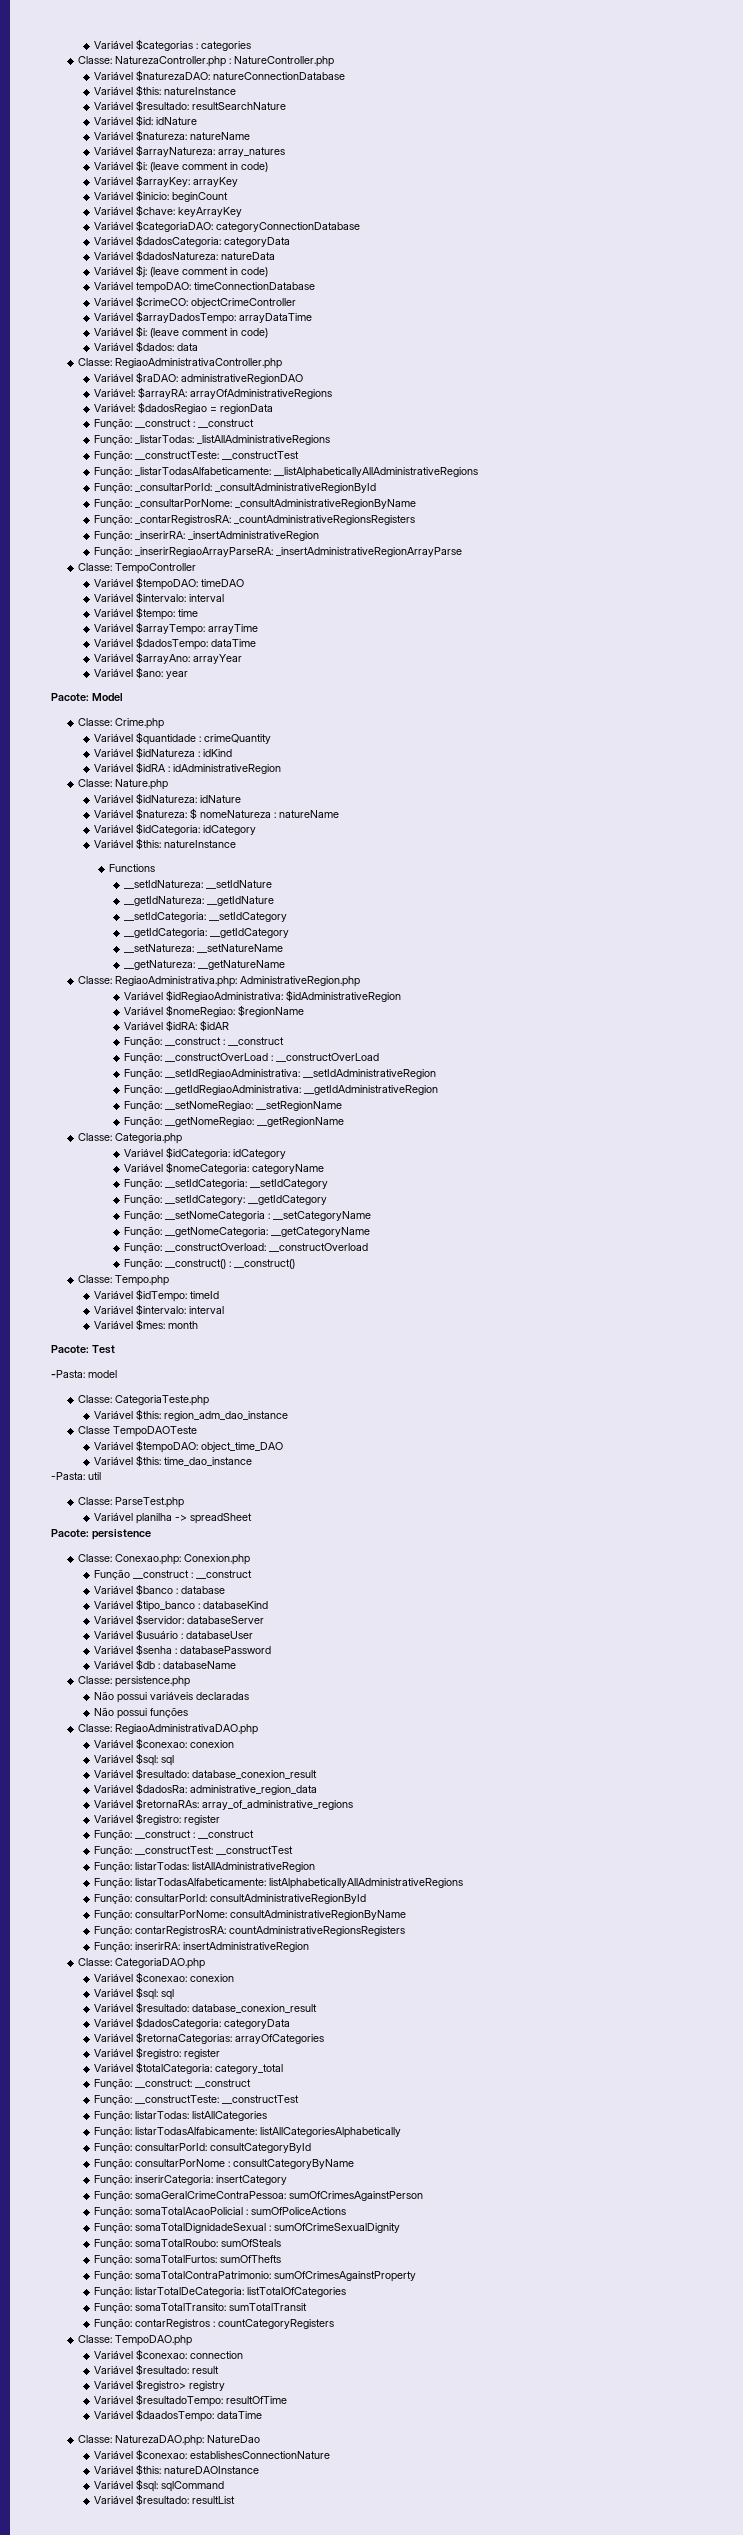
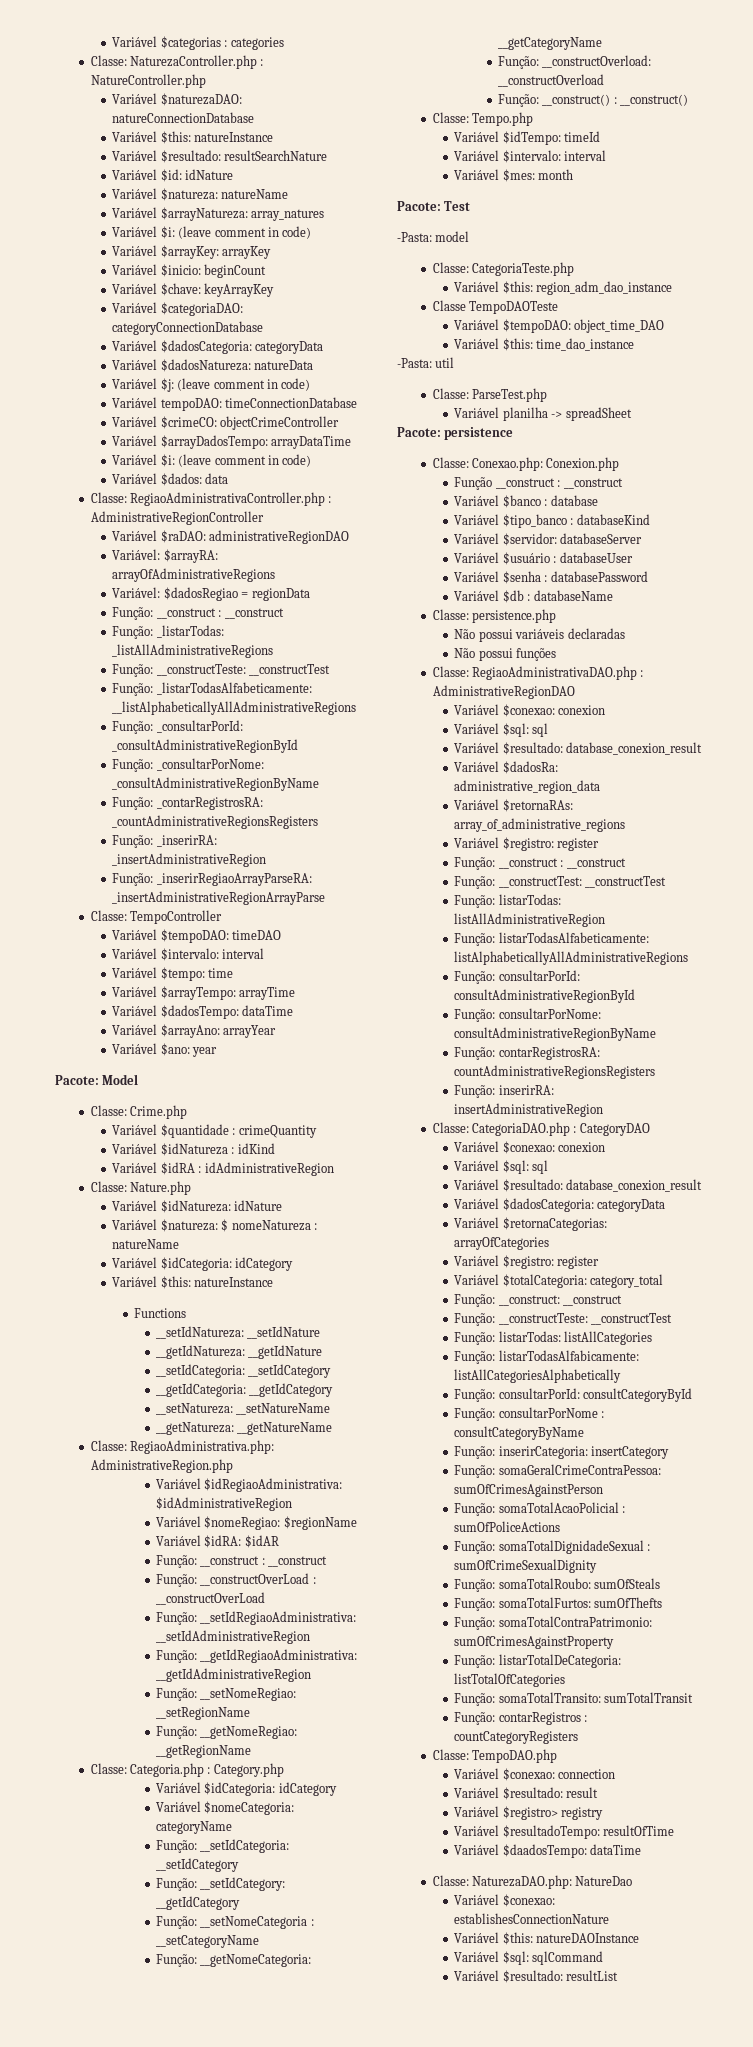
(283, 363) none -> [328,496,332,503] [90,511,264,525] : AdministrativeRegionController
(183, 1138) none -> [207,1763,284,1777] : Category.php
(259, 1729) none -> [640,670,644,677] [432,685,575,699] : AdministrativeRegionDAO
(206, 1963) none -> [573,1123,650,1136] : CategoryDAO

